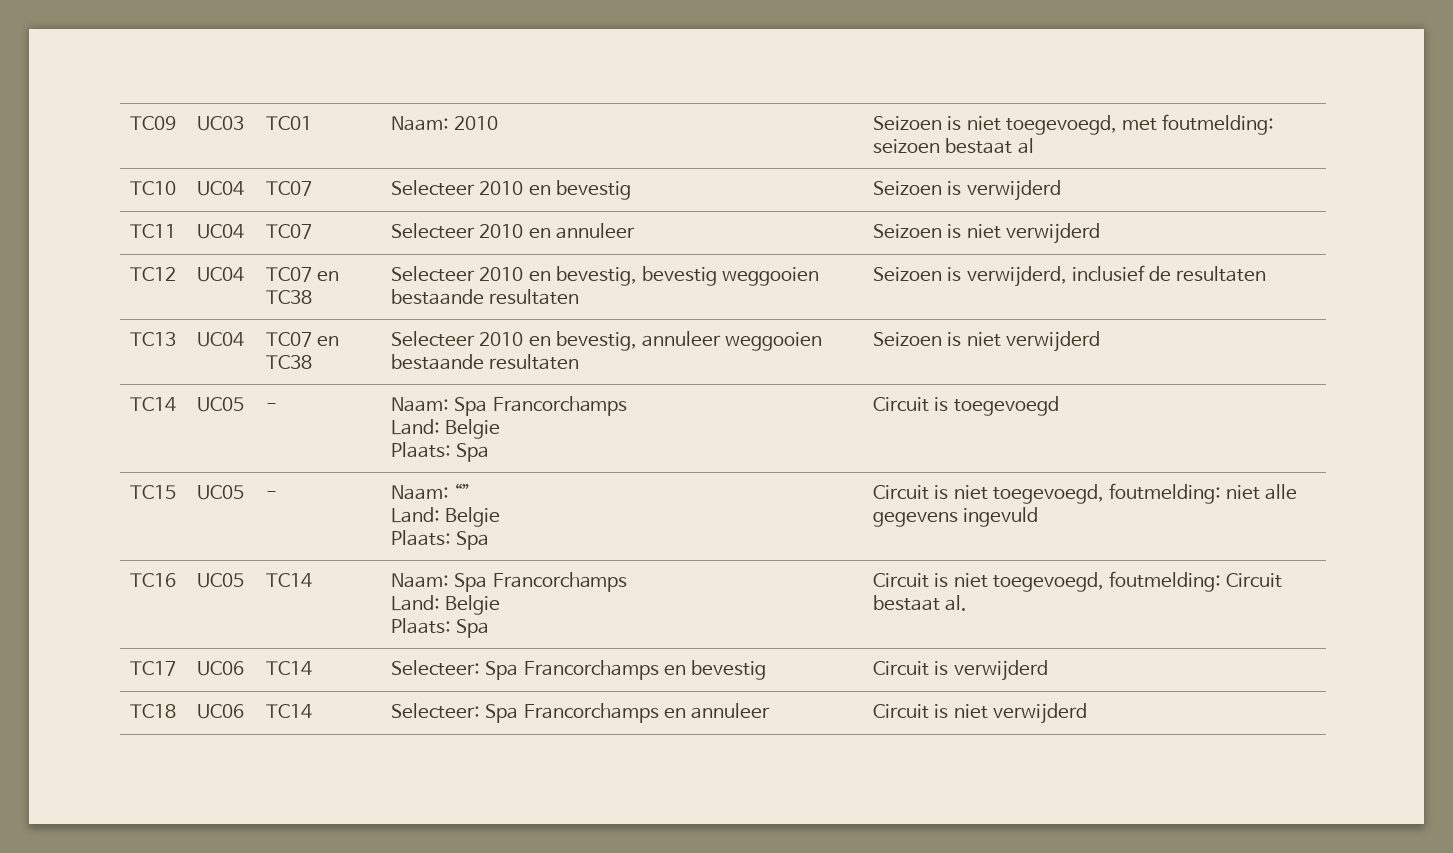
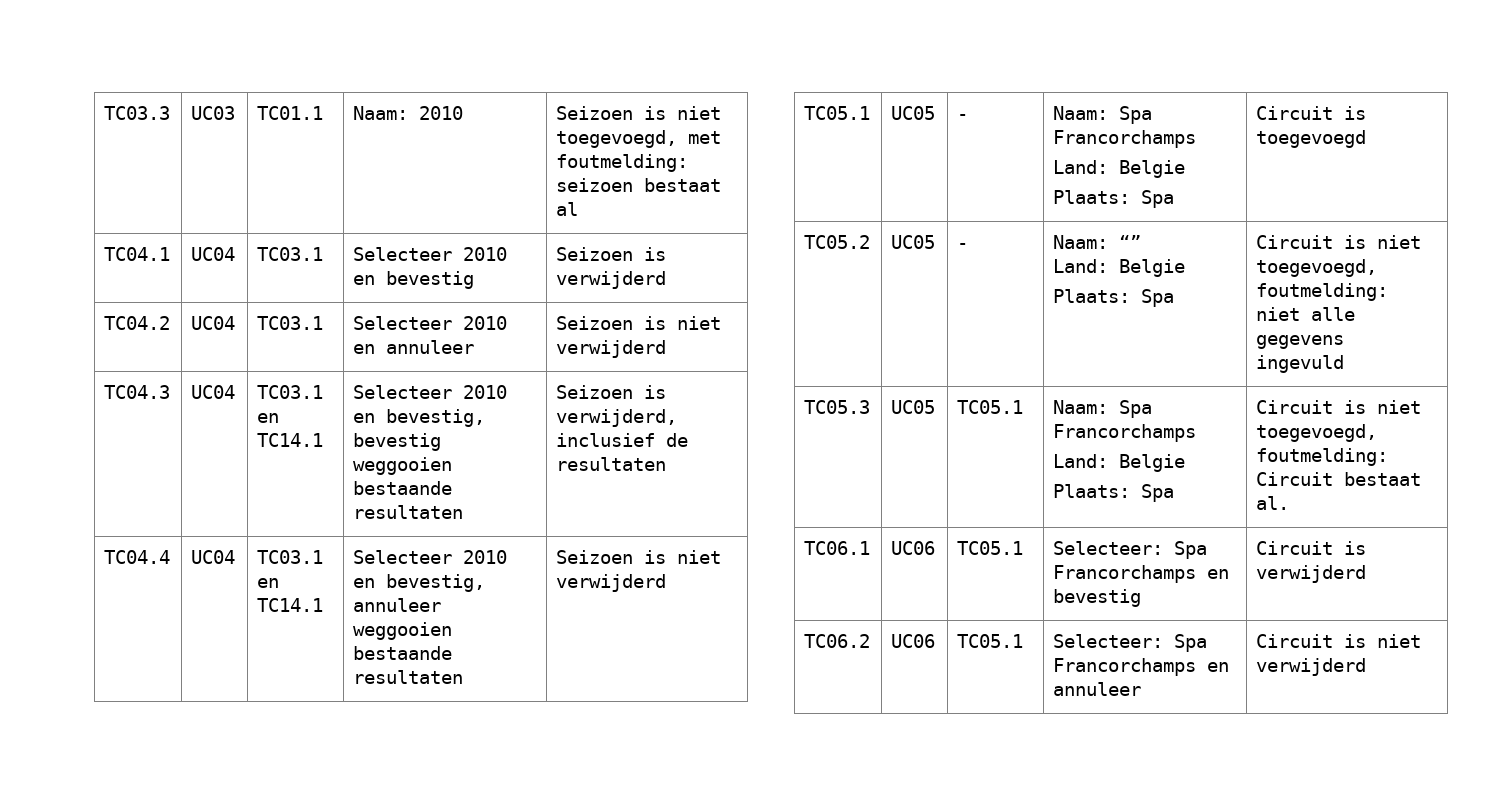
[130,116,177,130] TC09 -> [104,106,171,120] TC03.3
[266,116,313,130] TC01 -> [257,106,324,120] TC01.1
[130,181,177,195] [197,181,245,196] [266,181,313,196] TC10 | UC04 | TC07 -> [104,247,171,261] [191,247,236,261] [257,247,324,261] TC04.1 | UC04 | TC03.1
[130,224,177,238] [197,224,245,239] [266,224,313,239] TC11 | UC04 | TC07 -> [104,316,171,330] [191,316,236,330] [257,316,324,330] TC04.2 | UC04 | TC03.1
[130,267,177,281] [197,267,245,282] [266,267,340,282] [266,290,313,304] TC12 | UC04 | TC07 en TC38 -> [104,385,171,399] [191,385,236,399] [257,385,324,399] [257,413,280,423] [257,433,324,447] TC04.3 | UC04 | TC03.1 en TC14.1
[130,332,177,346] [197,332,245,347] [266,332,340,347] [266,355,313,369] TC13 | UC04 | TC07 en TC38 -> [104,550,171,564] [191,550,236,564] [257,550,324,564] [257,578,280,588] [257,598,324,612] TC04.4 | UC04 | TC03.1 en TC14.1
[130,397,177,411] TC14 -> [804,106,871,120] TC05.1
[130,485,177,499] TC15 -> [804,235,871,249] TC05.2
[130,573,177,587] [197,573,245,588] [266,573,313,587] TC16 | UC05 | TC14 -> [804,400,871,414] [891,400,936,414] [957,400,1024,414] TC05.3 | UC05 | TC05.1
[130,661,177,676] [197,661,245,676] [266,661,313,675] TC17 | UC06 | TC14 -> [804,541,871,555] [891,541,936,555] [957,541,1024,555] TC06.1 | UC06 | TC05.1
[130,704,177,718] [197,704,245,719] [266,704,313,718] TC18 | UC06 | TC14 -> [804,634,871,648] [891,634,936,648] [957,634,1024,648] TC06.2 | UC06 | TC05.1

